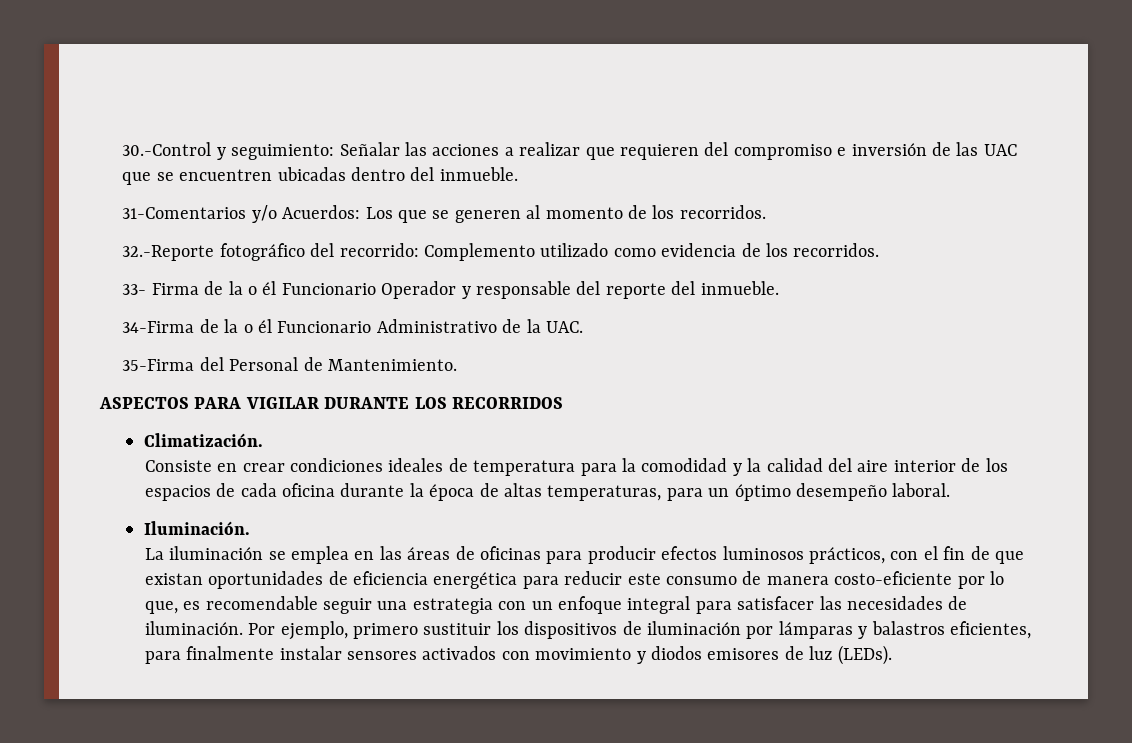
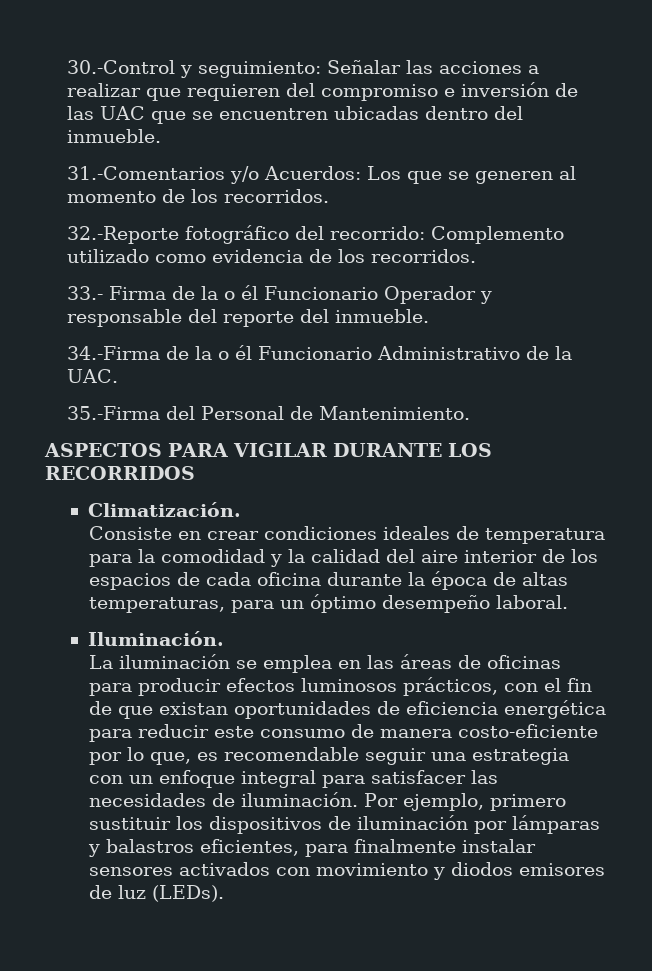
[122,207,247,219] 31-Comentarios -> [67,166,226,180] 31.-Comentarios
[122,284,147,295] 33- -> [67,286,104,300] 33.-
[122,321,195,333] 34-Firma -> [67,346,161,360] 34.-Firma
[122,359,195,371] 35-Firma -> [67,406,161,420] 35.-Firma

